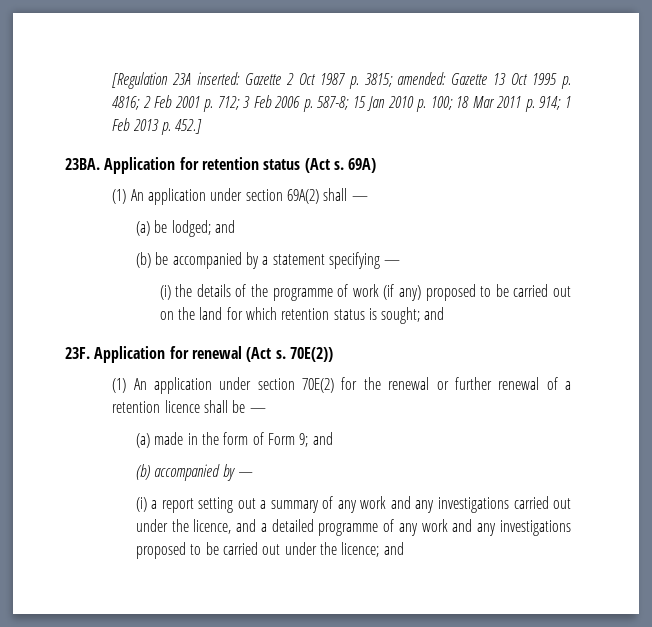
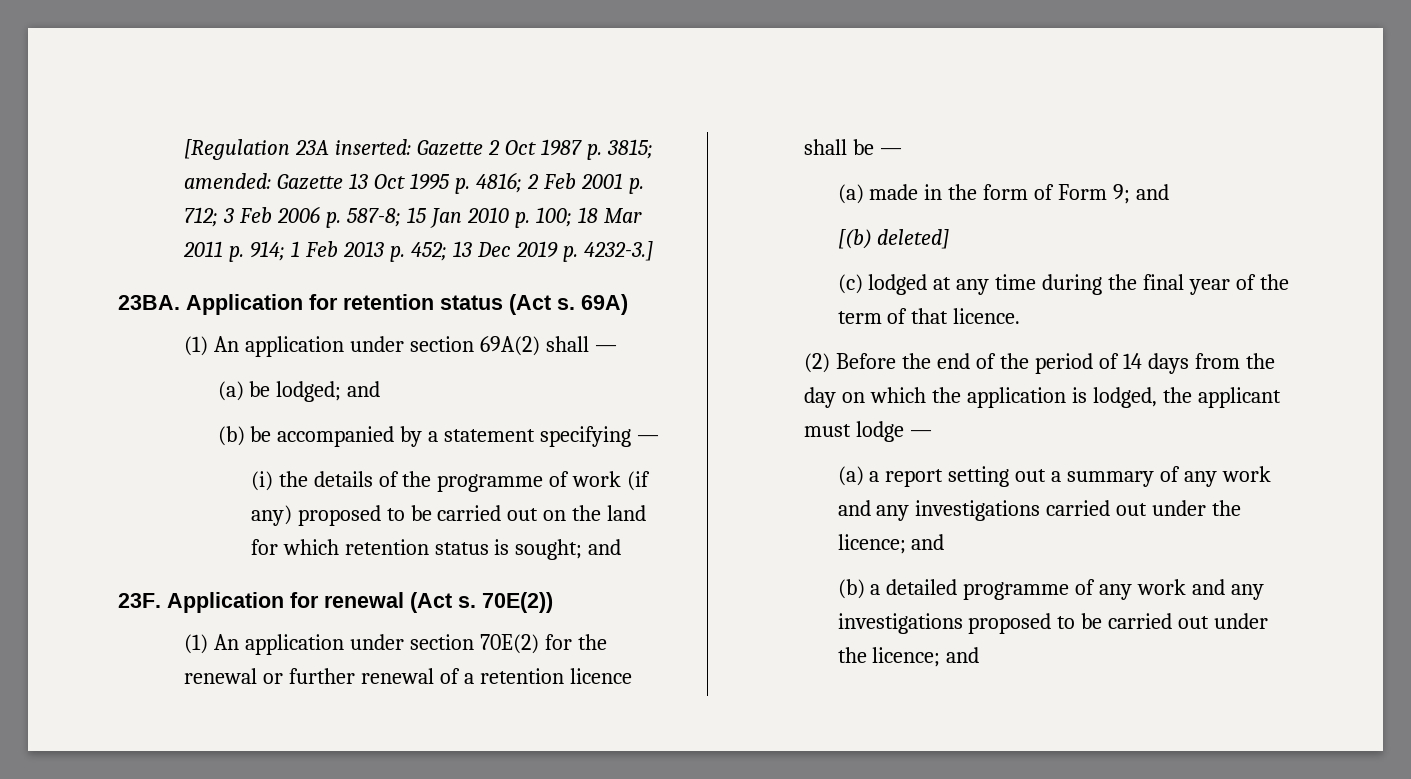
[175,119,203,134] 452.] -> [410,241,653,262] 452; 13 Dec 2019 p. 4232-3.]
[135,464,253,481] [135,497,147,512] (b) accompanied by — // (i) -> [837,229,950,249] [837,274,1289,295] [837,308,1021,324] [804,353,1275,374] [804,387,1281,408] [804,421,933,442] [837,466,864,486] [(b) deleted] // (c) lodged at any time during the final year of the term of that licence. // (2) Before the end of the period of 14 days from the day on which the application is lodged, the applicant must lodge — // (a)
[193,519,257,534] licence, and -> [837,534,945,554] [837,579,865,599] licence; and // (b)

